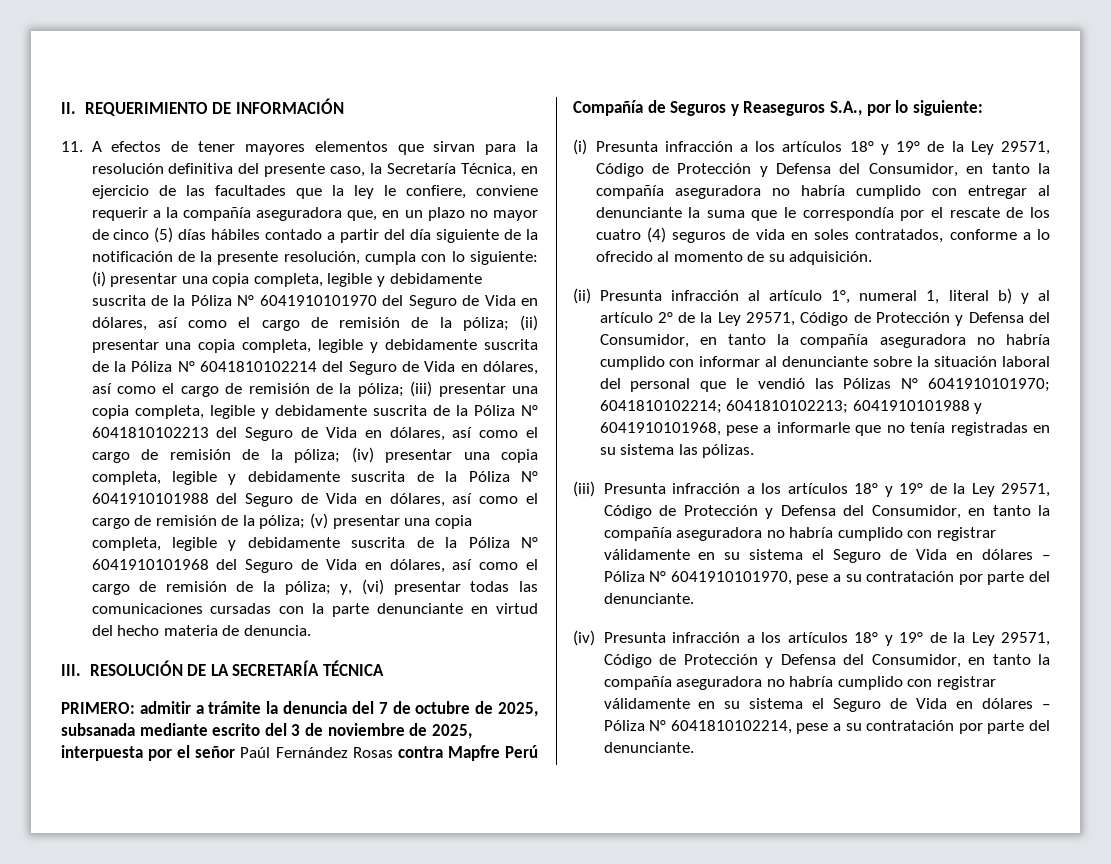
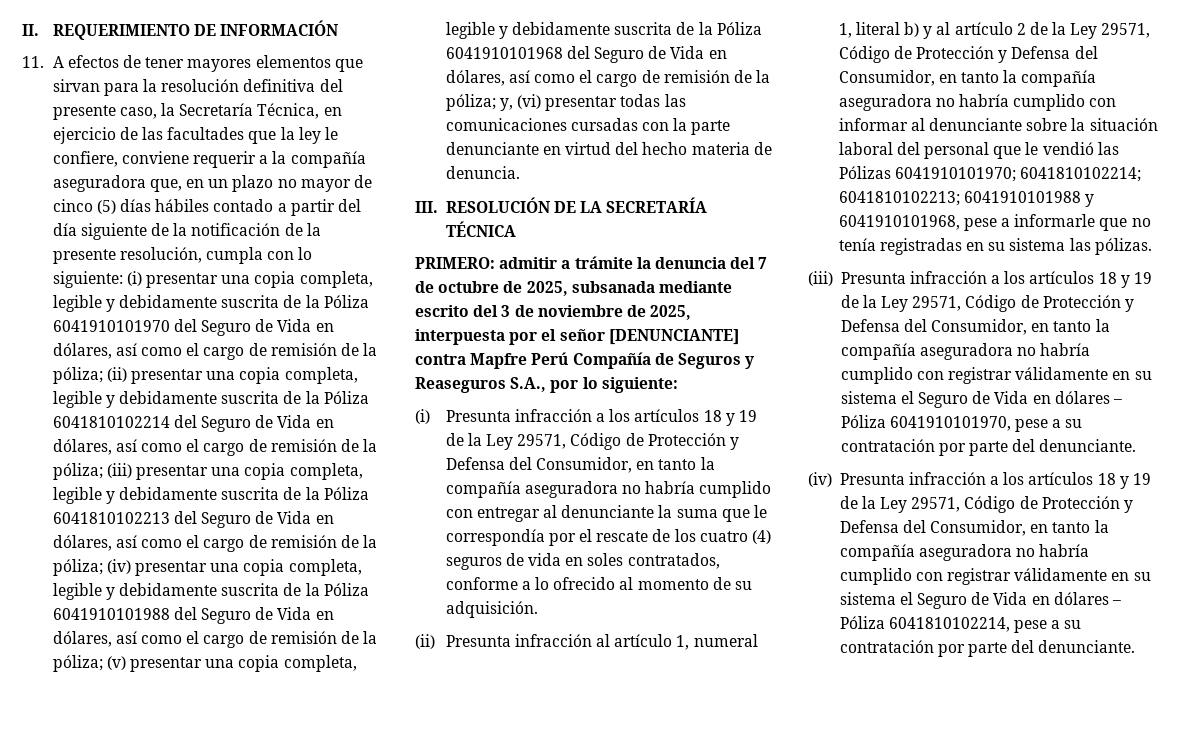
[237,295,255,306] N° -> (369, 301) none
[177,361,195,372] N° -> (369, 397) none
[520,405,538,416] N° -> (369, 493) none
[521,471,538,482] N° -> (369, 589) none
[521,537,538,548] N° -> (762, 28) none
[240,747,393,758] Paúl Fernández Rosas -> [608,329,739,345] [DENUNCIANTE]
[849,141,921,155] 18° y 19° -> [703,410,757,426] 18 y 19
[831,290,851,304] 1°, -> [676,635,690,650] 1,
[657,312,673,323] 2° -> [1016,23,1026,35] 2
[901,378,919,389] N° -> (891, 172) none
[854,483,923,497] 18° y 19° -> [1098,272,1153,288] 18 y 19
[649,571,667,582] N° -> (886, 421) none
[854,632,923,646] 18° y 19° -> [1097,473,1152,489] 18 y 19
[649,720,667,731] N° -> (885, 622) none

